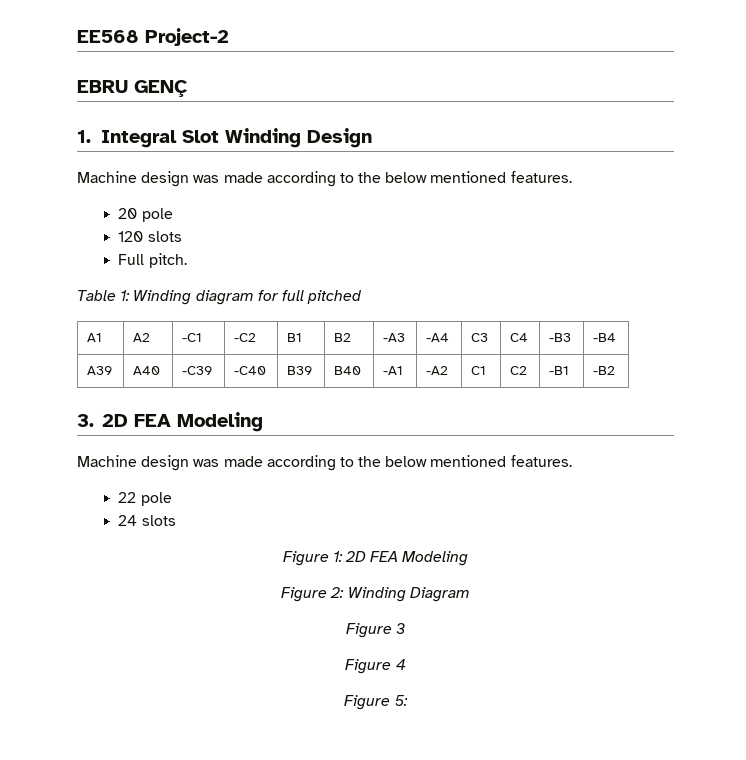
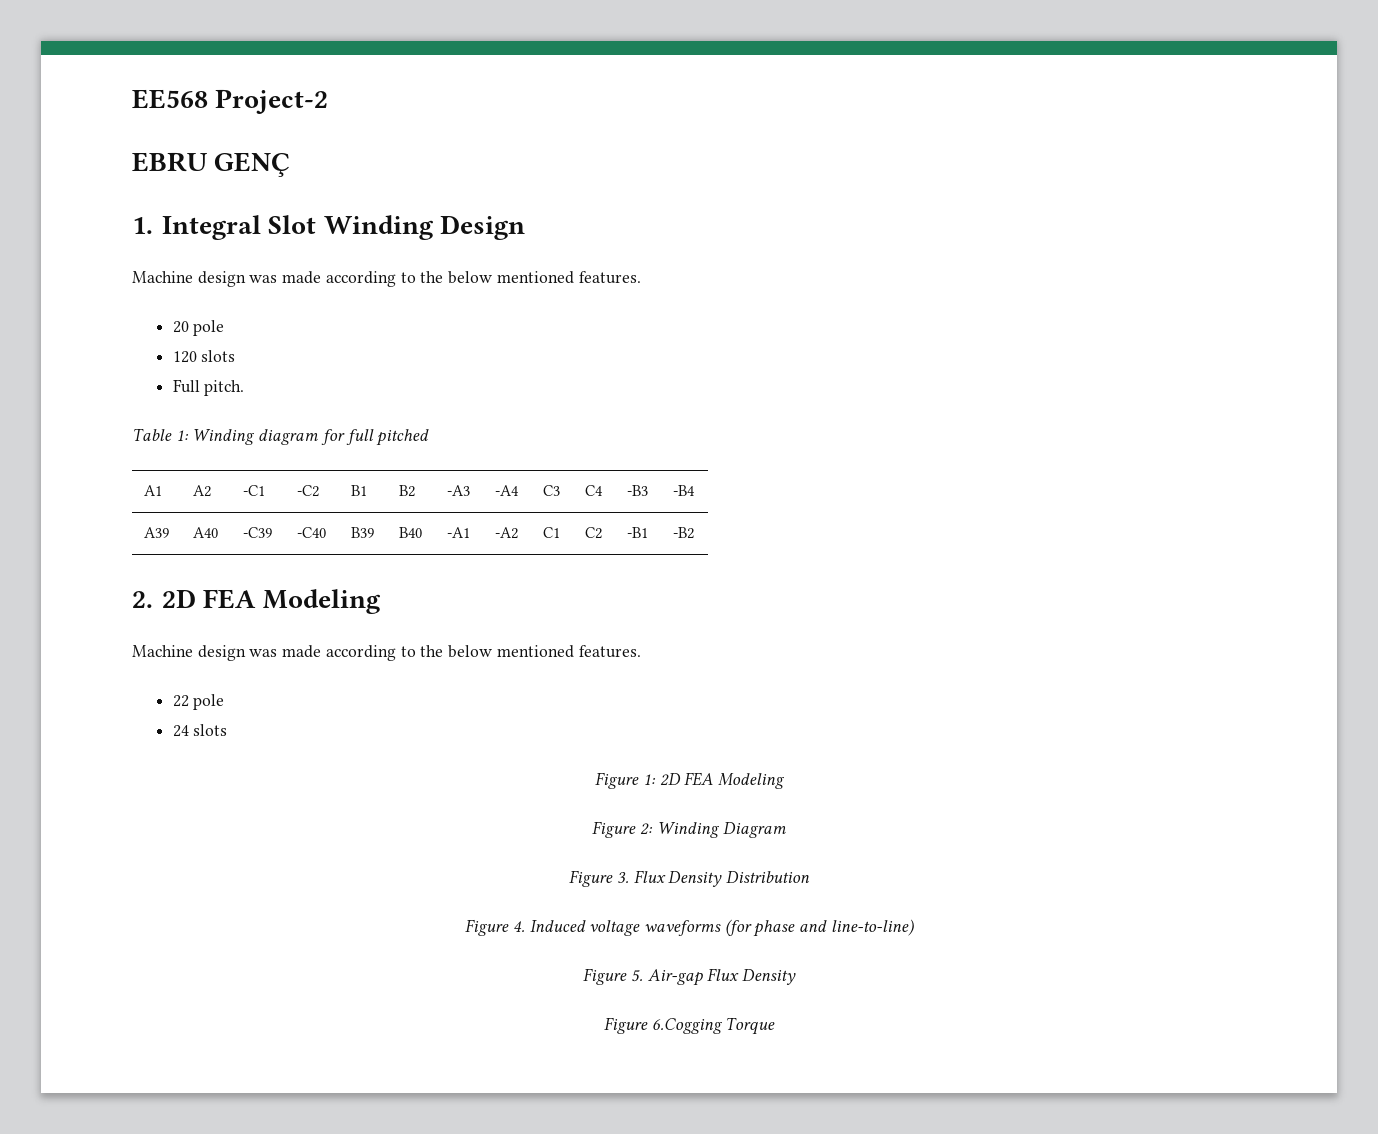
[77,414,94,427] 3. -> [132,591,153,608] 2.
[396,623,406,634] [345,659,406,674] [344,695,408,710] 3 // Figure 4 // Figure 5: -> [616,870,810,887] [465,919,914,937] [583,968,796,986] [603,1017,776,1035] 3. Flux Density Distribution // Figure 4. Induced voltage waveforms (for phase and line-to-line) // Figure 5. Air-gap Flux Density // Figure 6.Cogging Torque

